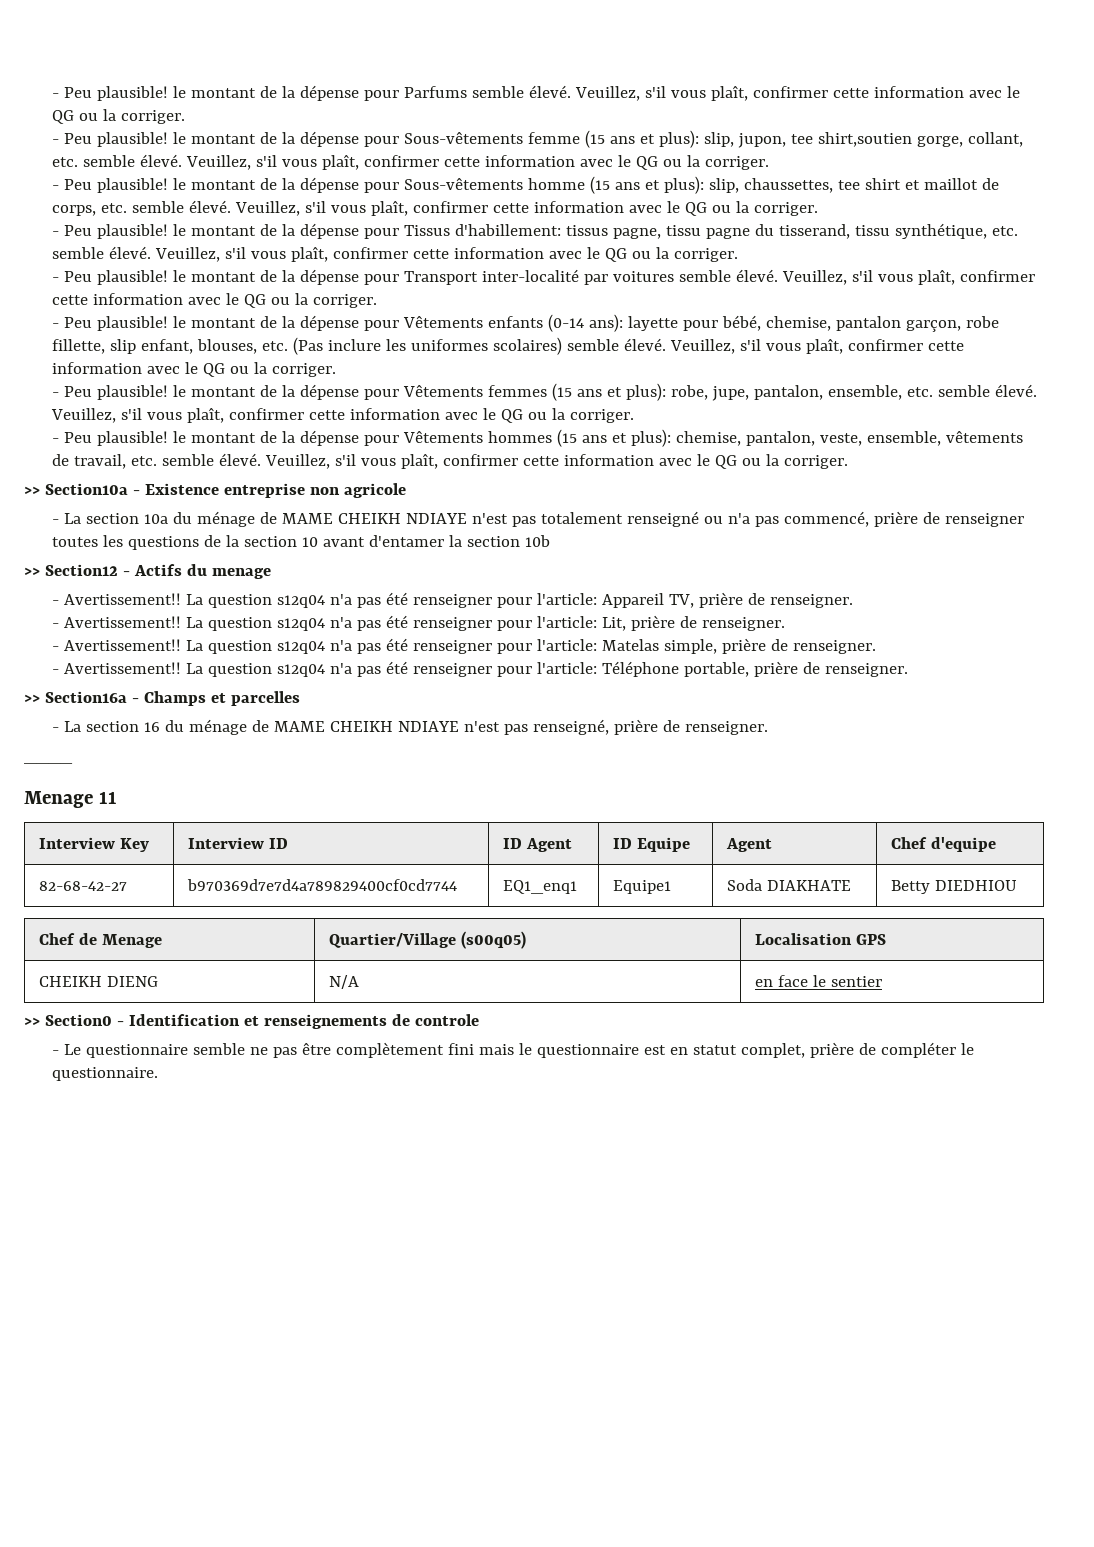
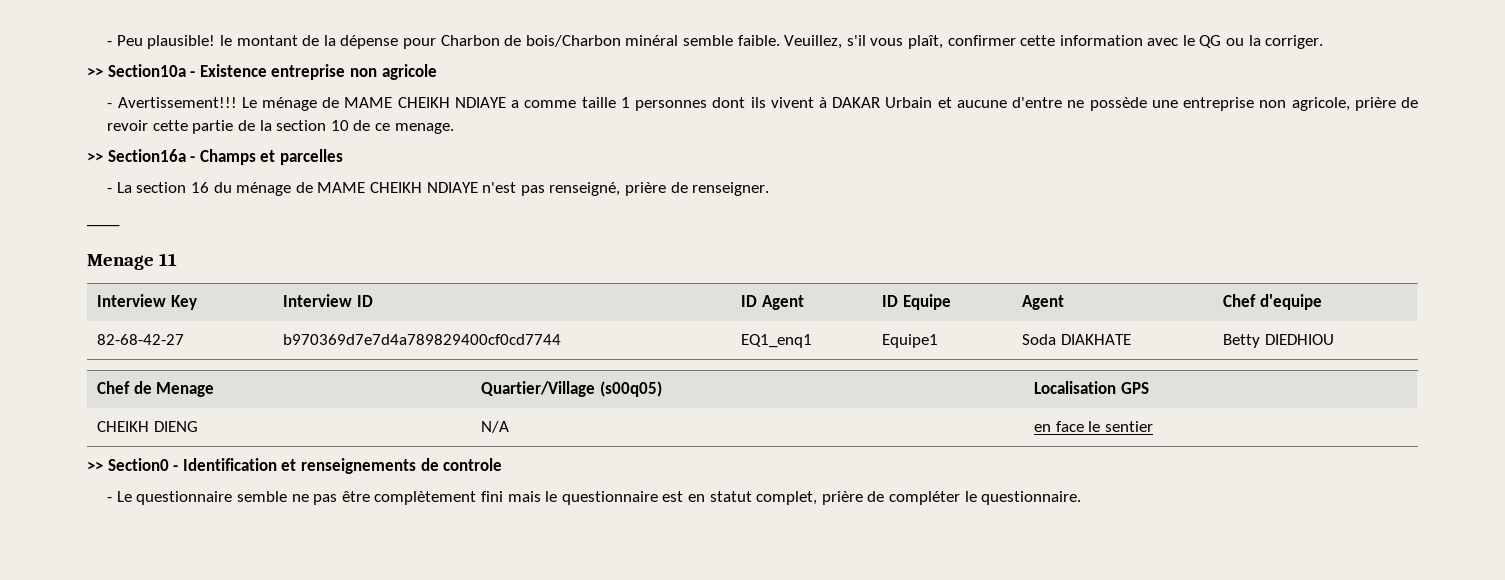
[52,85,1021,101] [52,109,186,124] [52,130,1024,148] [52,154,770,170] [52,176,1000,194] [52,200,819,216] [52,223,1019,239] [52,246,739,262] [52,269,1036,285] [52,293,378,308] [52,314,1000,332] [52,337,965,355] [52,362,337,377] [52,383,1038,401] [51,408,635,423] [52,429,1024,447] [52,453,262,469] - Peu plausible! le montant de la dépense pour Parfums semble élevé. Veuillez, s'il vous plaît, confirmer cette information avec le QG ou la corriger. // - Peu plausible! le montant de la dépense pour Sous-vêtements femme (15 ans et plus): slip, jupon, tee shirt,soutien gorge, collant, etc. semble élevé. Veuillez, s'il vous plaît, confirmer cette information avec le QG ou la corriger. // - Peu plausible! le montant de la dépense pour Sous-vêtements homme (15 ans et plus): slip, chaussettes, tee shirt et maillot de corps, etc. semble élevé. Veuillez, s'il vous plaît, confirmer cette information avec le QG ou la corriger. // - Peu plausible! le montant de la dépense pour Tissus d'habillement: tissus pagne, tissu pagne du tisserand, tissu synthétique, etc. semble élevé. Veuillez, s'il vous plaît, confirmer cette information avec le QG ou la corriger. // - Peu plausible! le montant de la dépense pour Transport inter-localité par voitures semble élevé. Veuillez, s'il vous plaît, confirmer cette information avec le QG ou la corriger. // - Peu plausible! le montant de la dépense pour Vêtements enfants (0-14 ans): layette pour bébé, chemise, pantalon garçon, robe fillette, slip enfant, blouses, etc. (Pas inclure les uniformes scolaires) semble élevé. Veuillez, s'il vous plaît, confirmer cette information avec le QG ou la corriger. // - Peu plausible! le montant de la dépense pour Vêtements femmes (15 ans et plus): robe, jupe, pantalon, ensemble, etc. semble élevé. Veuillez, s'il vous plaît, confirmer cette information avec le QG ou la corriger. // - Peu plausible! le montant de la dépense pour Vêtements hommes (15 ans et plus): chemise, pantalon, veste, ensemble, vêtements de travail, etc. semble élevé. -> [107,35,780,49] - Peu plausible! le montant de la dépense pour Charbon de bois/Charbon minéral semble faible.
[64,511,1025,527] [52,535,551,550] [24,564,271,579] [52,592,854,608] [52,615,786,631] [52,638,877,654] [52,661,909,677] La section 10a du ménage de MAME CHEIKH NDIAYE n'est pas totalement renseigné ou n'a pas commencé, prière de renseigner toutes les questions de la section 10 avant d'entamer la section 10b // >> Section12 - Actifs du menage // - Avertissement!! La question s12q04 n'a pas été renseigner pour l'article: Appareil TV, prière de renseigner. // - Avertissement!! La question s12q04 n'a pas été renseigner pour l'article: Lit, prière de renseigner. // - Avertissement!! La question s12q04 n'a pas été renseigner pour l'article: Matelas simple, prière de renseigner. // - Avertissement!! La question s12q04 n'a pas été renseigner pour l'article: Téléphone portable, prière de renseigner. -> [117,97,1418,111] [107,120,454,134] Avertissement!!! Le ménage de MAME CHEIKH NDIAYE a comme taille 1 personnes dont ils vivent à DAKAR Urbain et aucune d'entre ne possède une entreprise non agricole, prière de revoir cette partie de la section 10 de ce menage.

